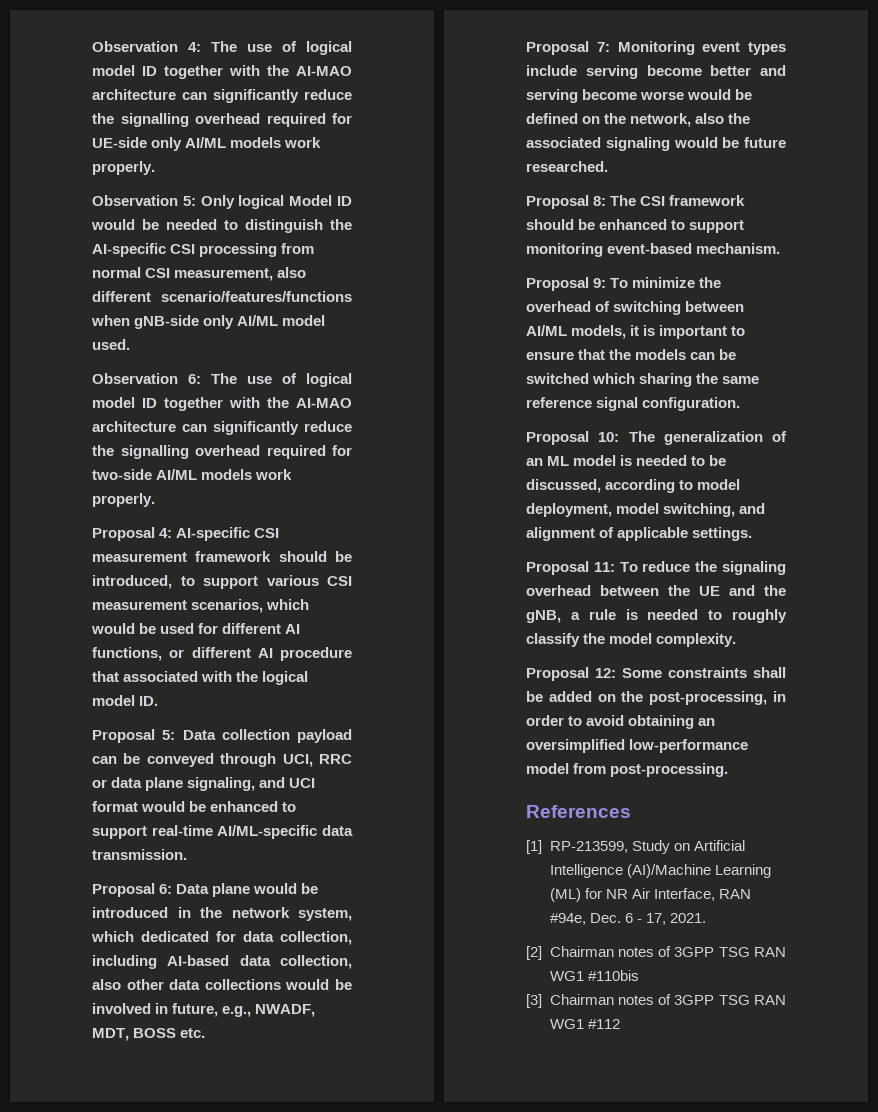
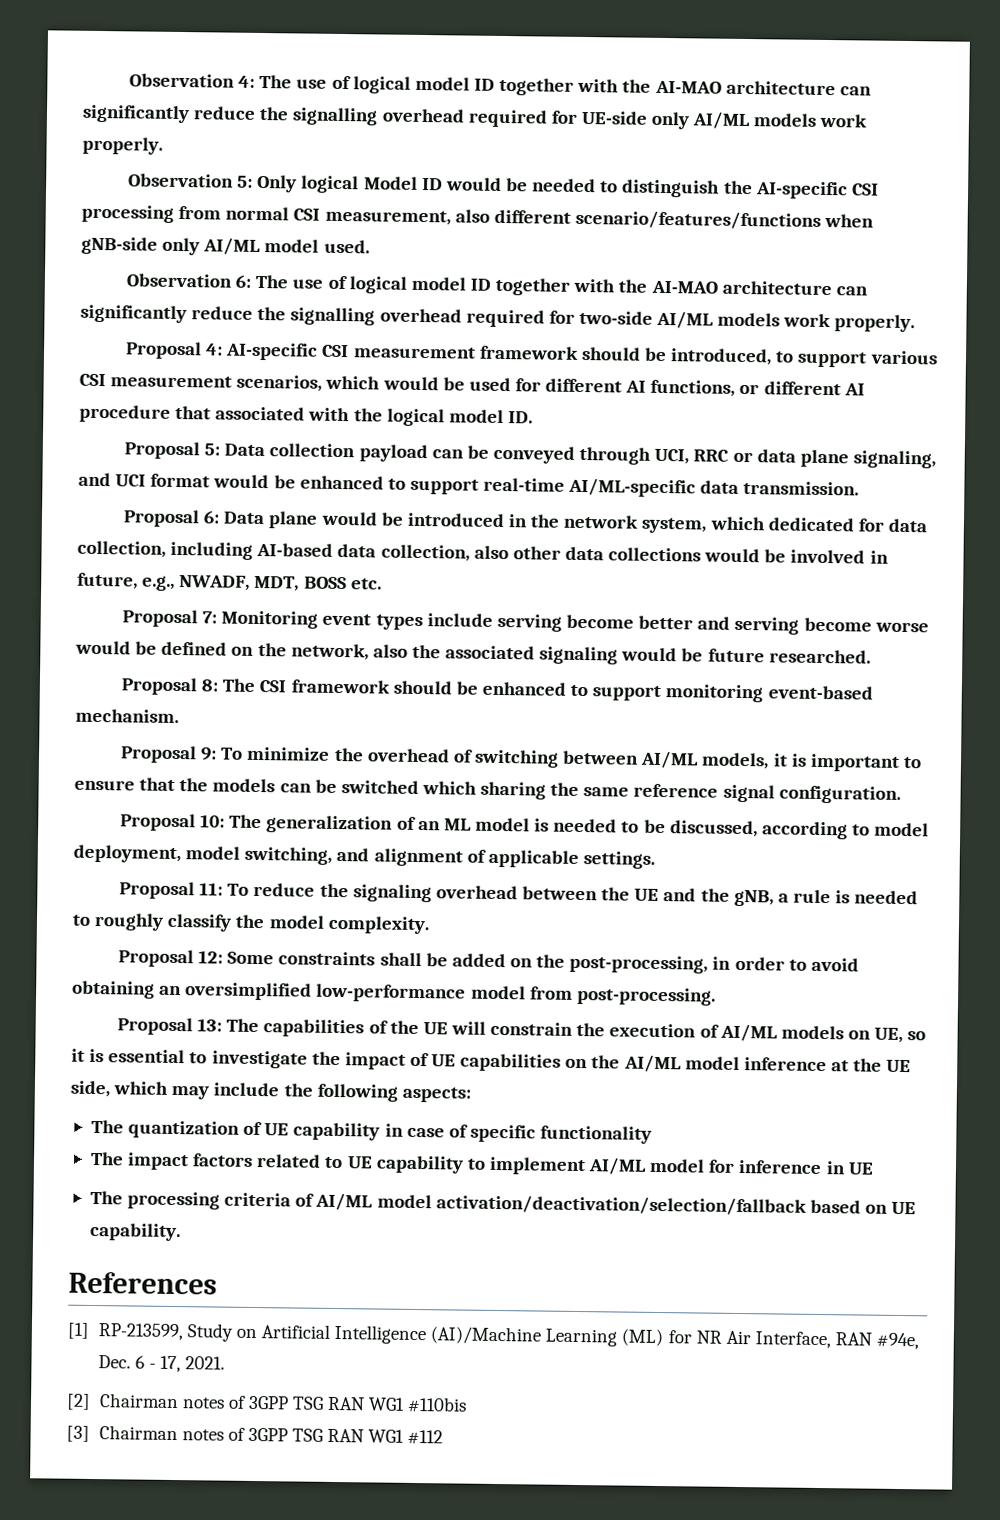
(729, 770) none -> [117,1017,927,1044] [71,1048,912,1073] [70,1080,471,1103] [90,1119,653,1144] [89,1151,874,1176] [89,1190,917,1216] [89,1222,181,1242] // Proposal 13: The capabilities of the UE will constrain the execution of AI/ML models on UE, so it is essential to investigate the impact of UE capabilities on the AI/ML model inference at the UE side, which may include the following aspects: // The quantization of UE capability in case of specific functionality // The impact factors related to UE capability to implement AI/ML model for inference in UE // The processing criteria of AI/ML model activation/deactivation/selection/fallback based on UE capability.

